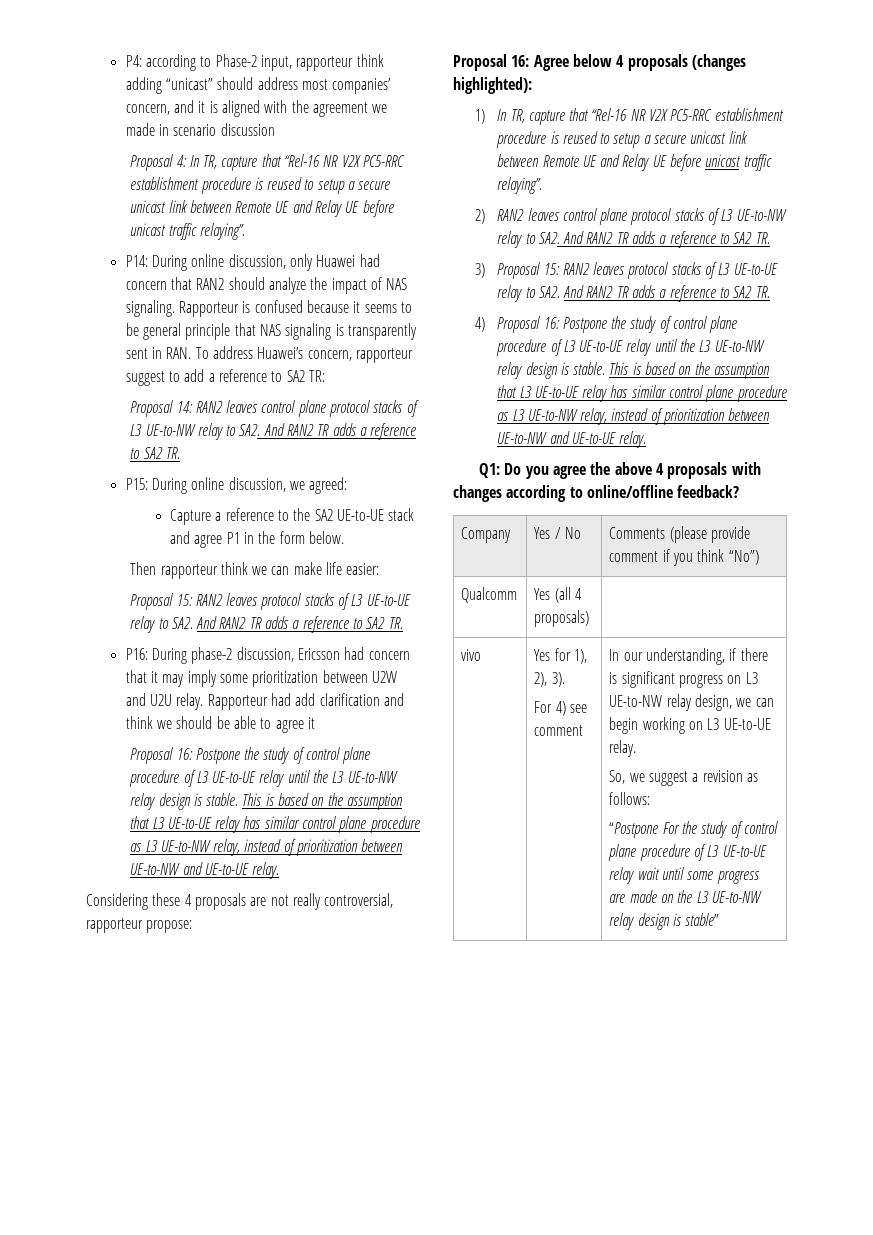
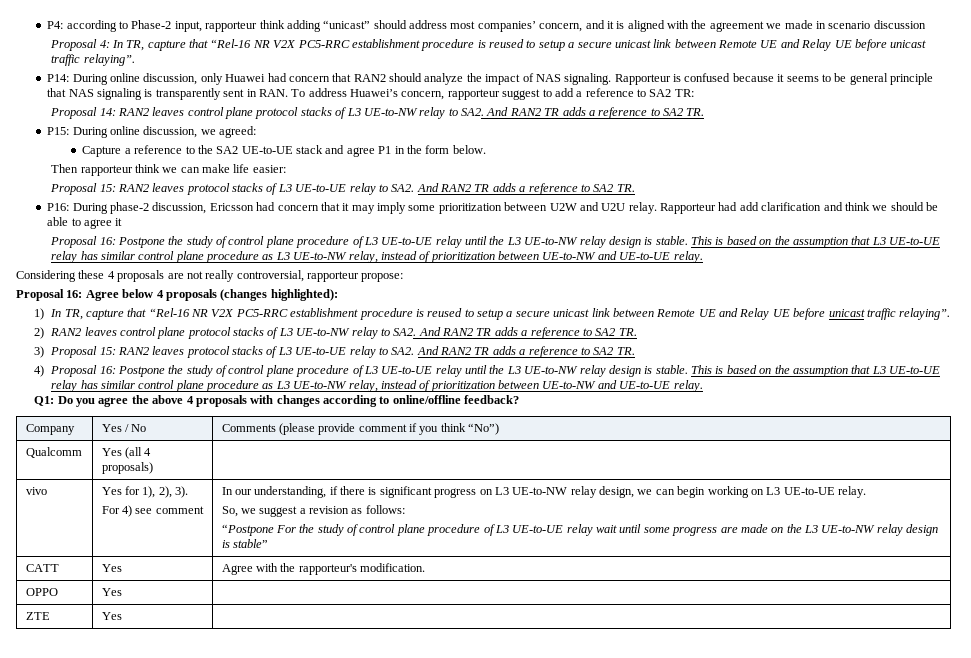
(720, 919) none -> [25,564,59,572] [101,564,122,572] [221,563,426,575] [25,588,58,596] [101,588,122,596] [25,612,50,620] [101,612,122,620] // CATT | Yes | Agree with the rapporteur's modification. // OPPO | Yes | // ZTE | Yes |

